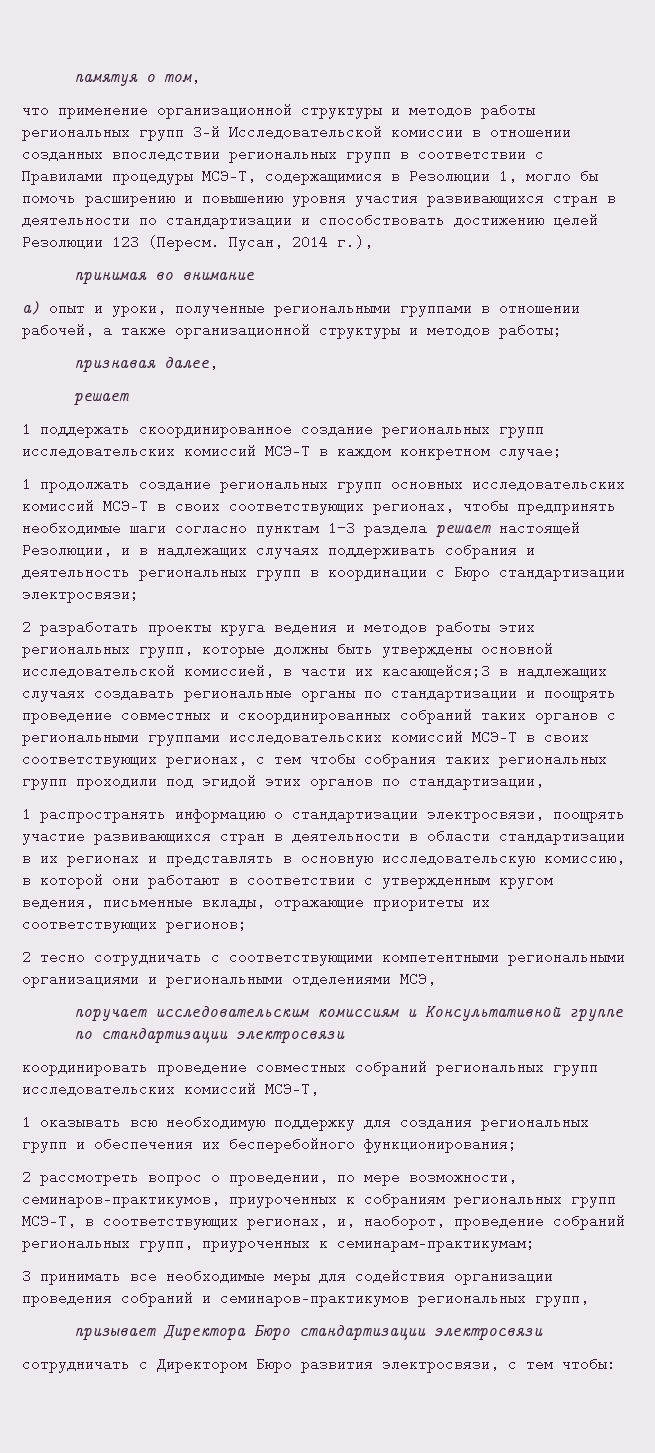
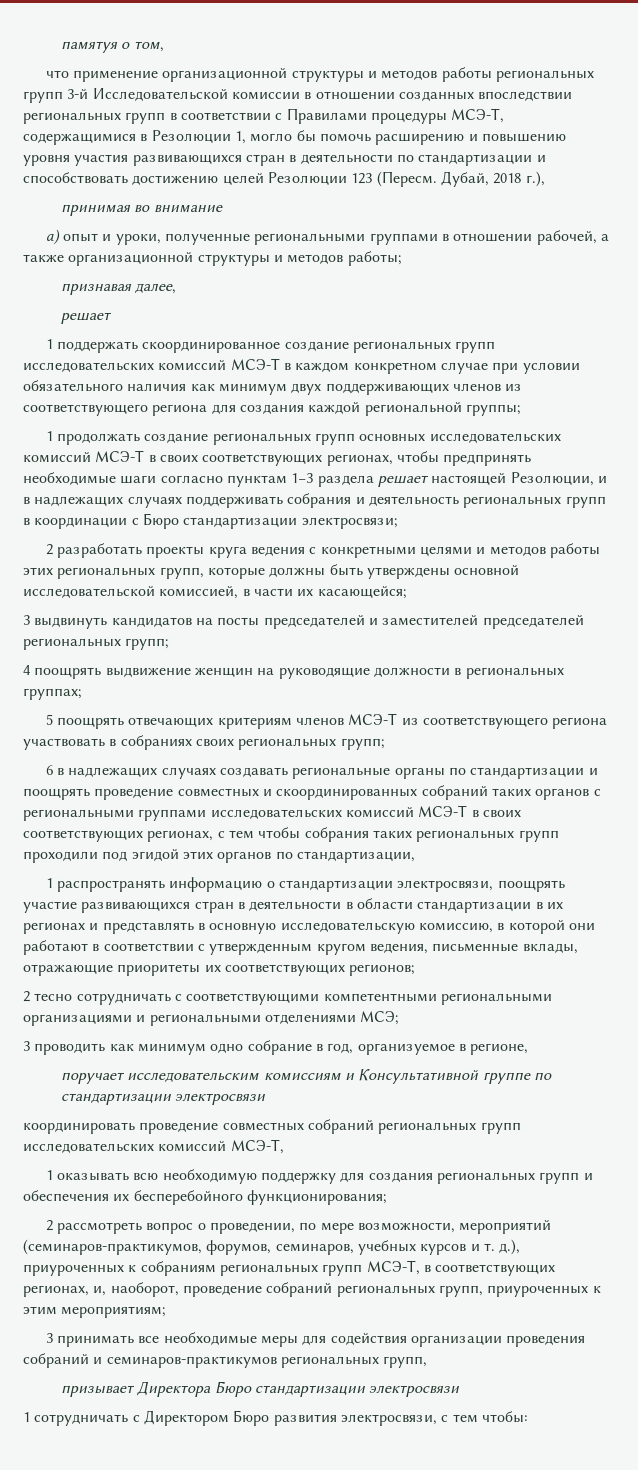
[229,233,328,251] Пусан, 2014 -> [440,171,522,187] Дубай, 2018
[499,442,562,460] случае; -> [440,362,580,374] [23,380,523,395] [23,402,521,416] случае при условии обязательного наличия как минимум двух поддерживающих членов из соответствующего региона для создания каждой региональной группы;
(337, 626) none -> [309,546,472,558] с конкретными целями
[382,662,490,679] касающейся;3 -> [317,586,407,599] [23,615,584,629] [23,638,170,650] [23,665,564,679] [23,688,82,700] [45,713,608,729] [23,735,385,750] [45,765,53,775] касающейся; // 3 выдвинуть кандидатов на посты председателей и заместителей председателей региональных групп; // 4 поощрять выдвижение женщин на руководящие должности в региональных группах; // 5 поощрять отвечающих критериям членов МСЭ-T из соответствующего региона участвовать в собраниях своих региональных групп; // 6
[400,970,436,987] МСЭ, -> [360,1011,400,1025] [23,1040,529,1055] МСЭ; // 3 проводить как минимум одно собрание в год, организуемое в регионе,
[22,1190,220,1208] семинаров-практикумов, -> [459,1220,552,1234] [23,1239,521,1255] мероприятий (семинаров-практикумов, форумов, семинаров, учебных курсов и т. д.),
[337,1234,535,1252] семинарам-практикумам; -> [23,1306,167,1318] этим мероприятиям;
(543, 1333) none -> [23,1412,30,1422] 1

